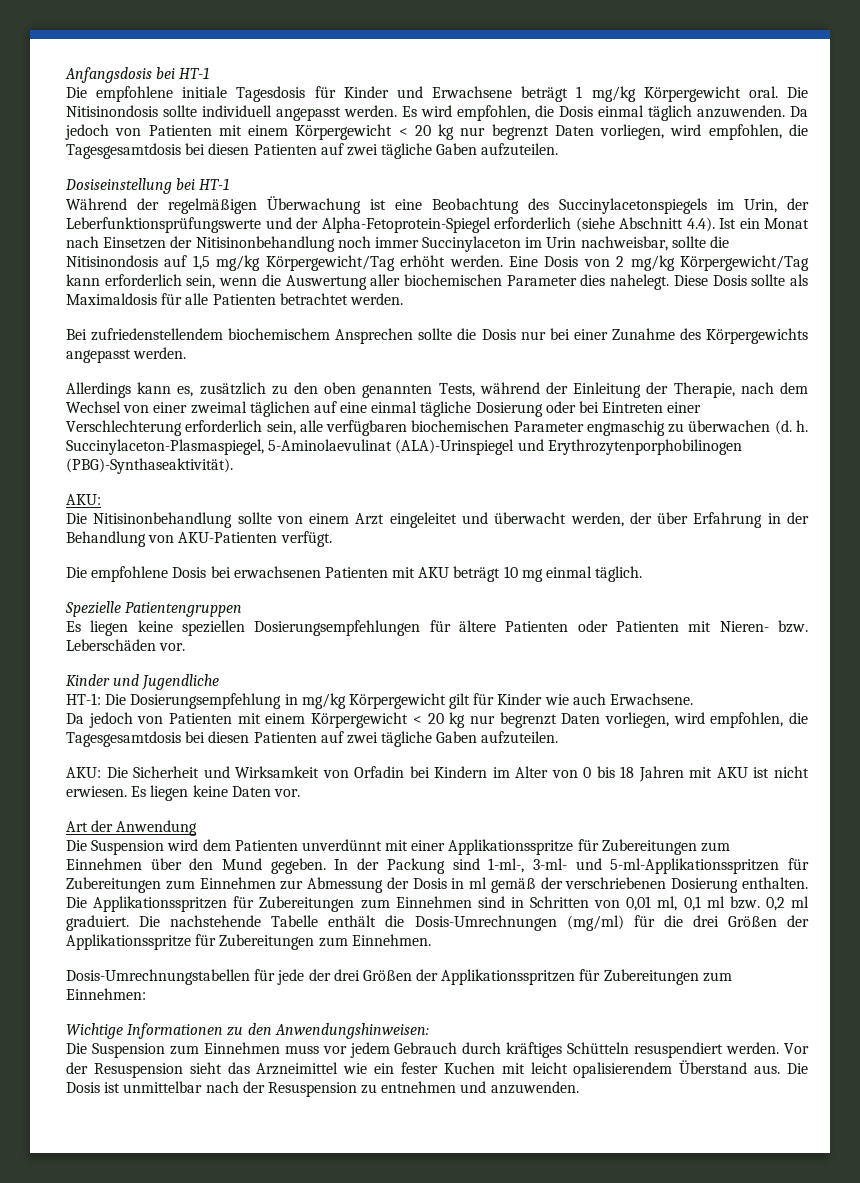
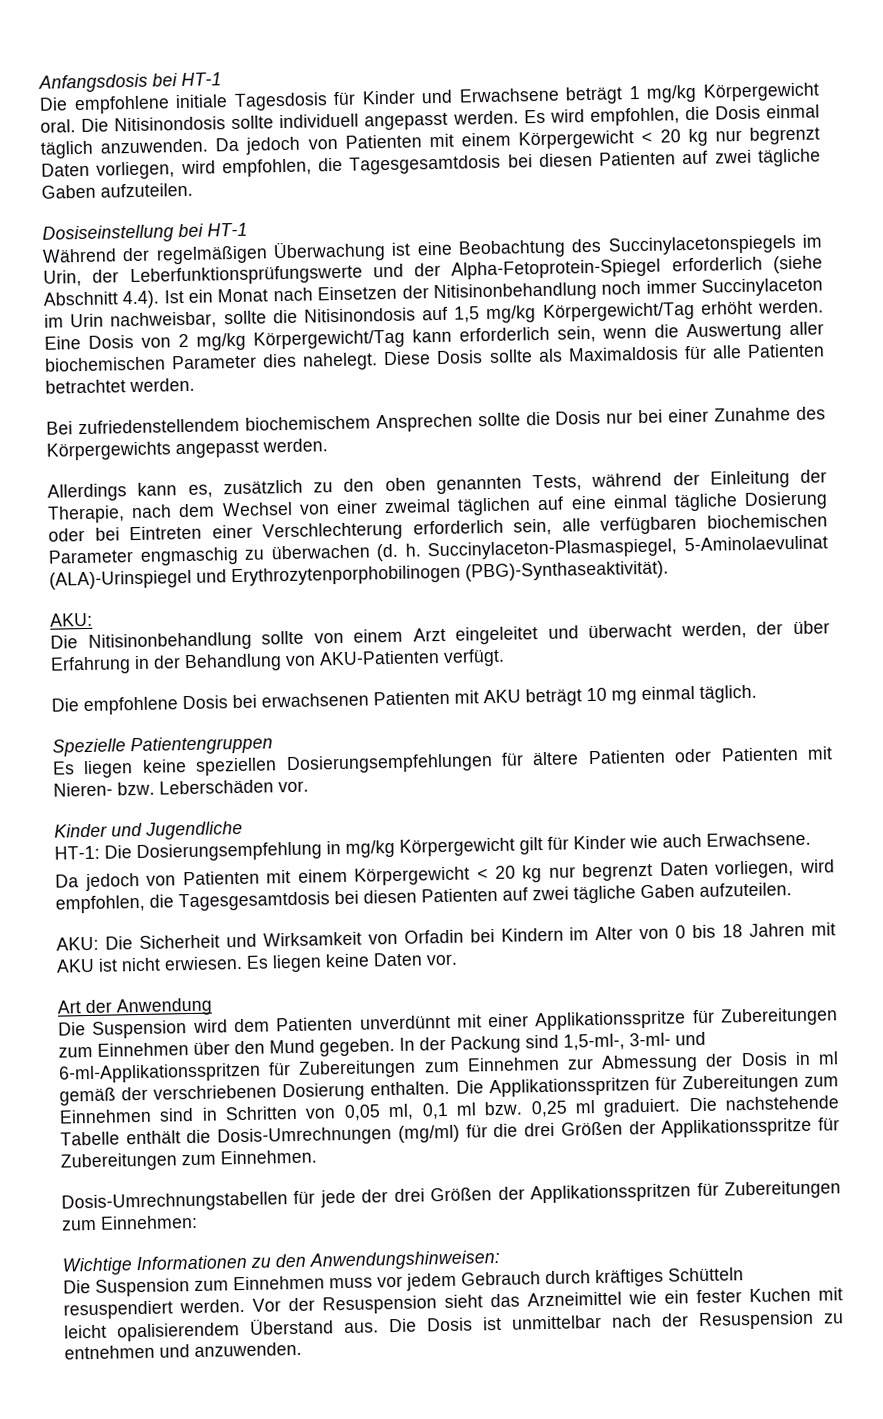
[488,858,525,873] 1-ml-, -> [563,1033,625,1051] 1,5-ml-,
[610,858,780,874] 5-ml-Applikationsspritzen -> [58,1062,261,1084] 6-ml-Applikationsspritzen
[626,896,652,911] 0,01 -> [343,1104,381,1122] 0,05
[765,897,785,911] 0,2 -> [530,1100,568,1118] 0,25

